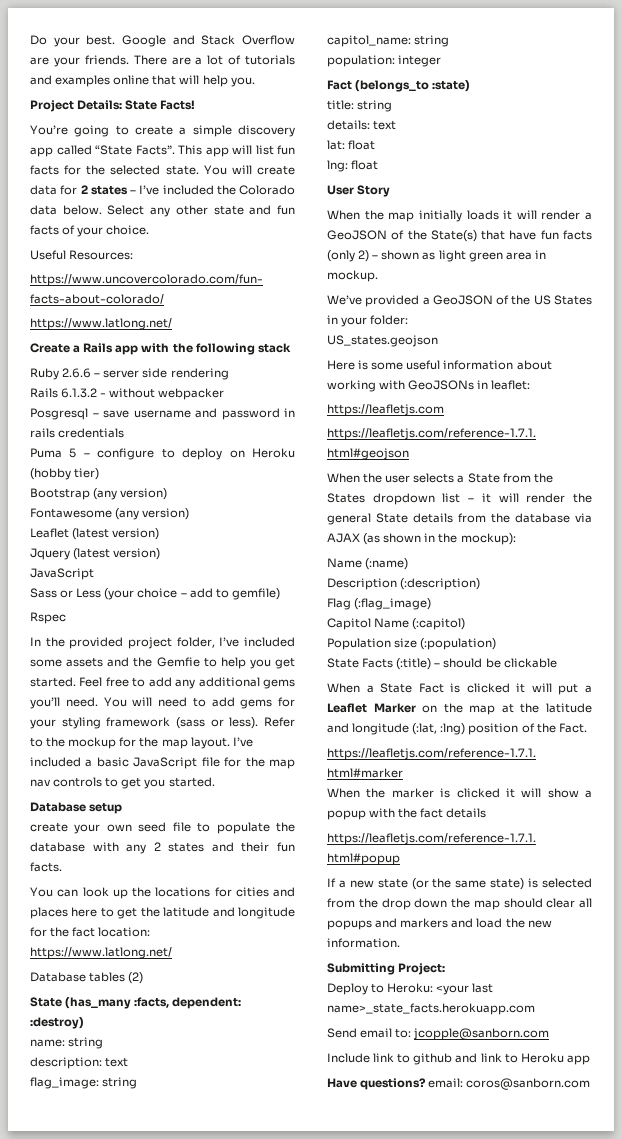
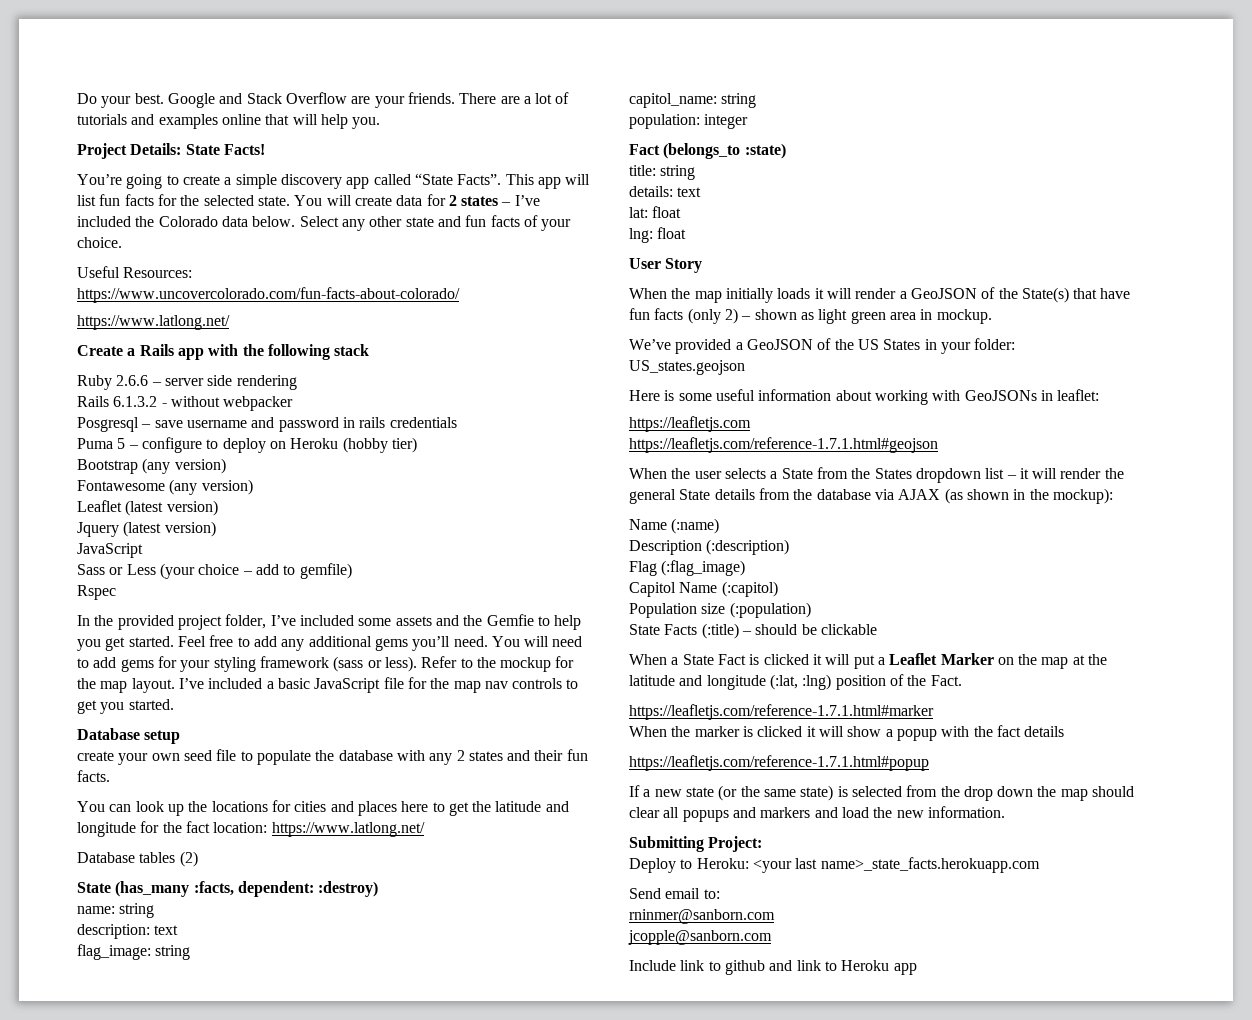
(412, 1033) none -> [629,909,775,924] // rninmer@sanborn.com //
[327,1078,591,1090] // Have questions? email: coros@sanborn.com -> (917, 969) none

